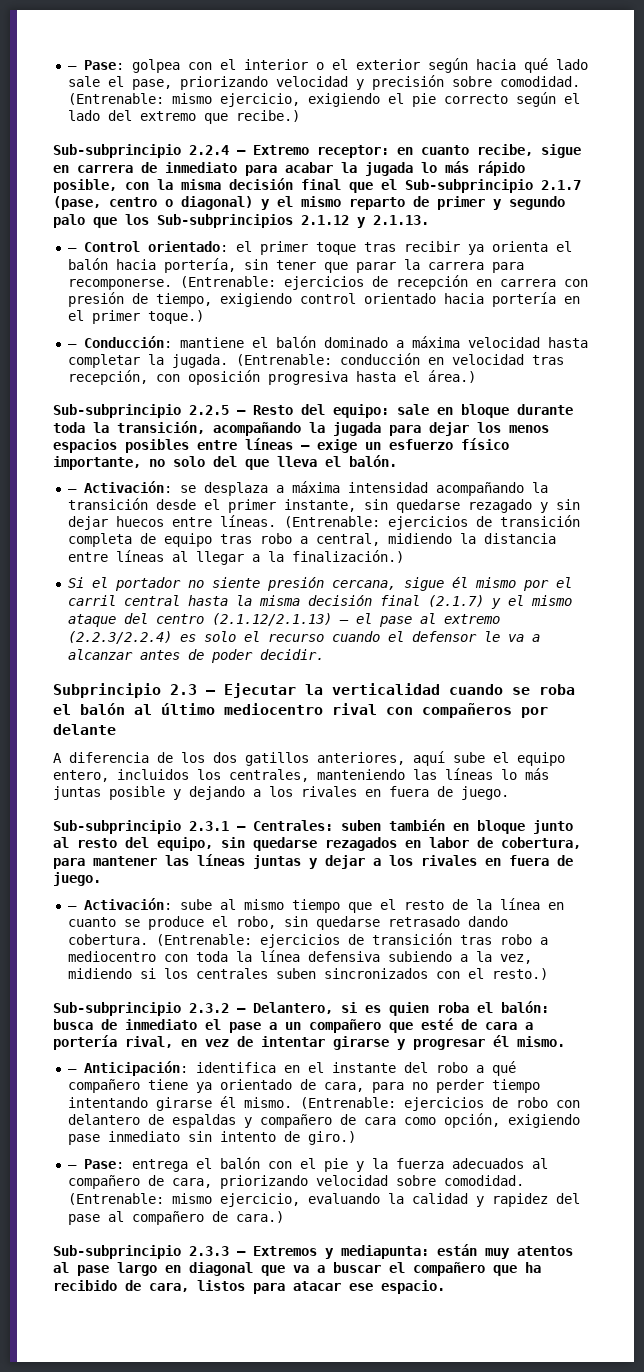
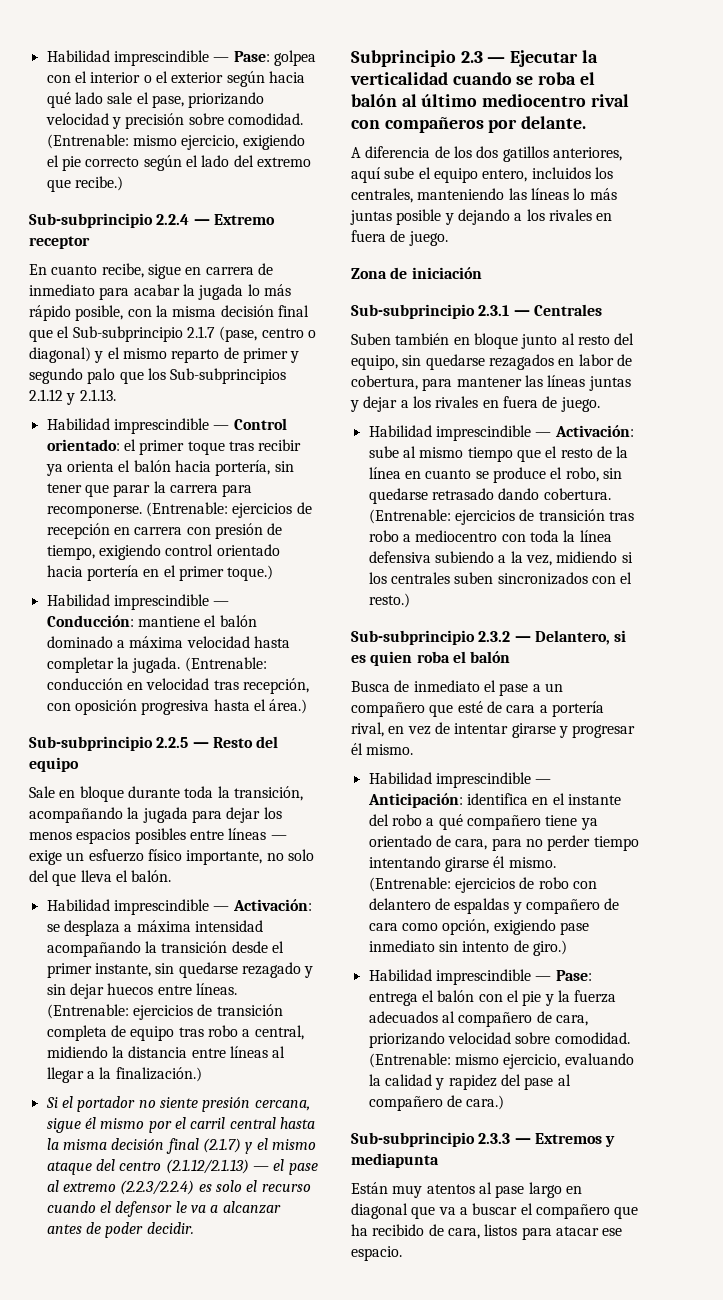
(67, 68) none -> [46,50,209,66] Habilidad imprescindible
[317,145,413,158] receptor: en -> [29,236,90,249] [29,264,47,275] receptor // En
(429, 220) none -> [46,418,209,434] Habilidad imprescindible
(204, 317) none -> [46,594,209,610] Habilidad imprescindible
[333,404,429,418] equipo: sale -> [29,757,79,772] [29,786,55,798] equipo // Sale
(397, 461) none -> [46,899,209,915] Habilidad imprescindible
[53,724,116,735] delante -> [521,116,587,129] delante.
(509, 793) none -> [351,267,482,279] // Zona de iniciación
[253,820,381,831] Centrales: suben -> [533,304,602,316] [351,333,391,345] Centrales // Suben
(101, 879) none -> [368,425,531,441] Habilidad imprescindible
[501,1001,549,1013] [53,1019,93,1030] balón: busca -> [470,651,511,663] [351,681,390,692] balón // Busca
(565, 1041) none -> [368,772,531,788] Habilidad imprescindible
(356, 1138) none -> [368,969,531,985] Habilidad imprescindible
[341,1244,477,1259] mediapunta: están -> [351,1153,439,1168] [351,1182,388,1194] mediapunta // Están

